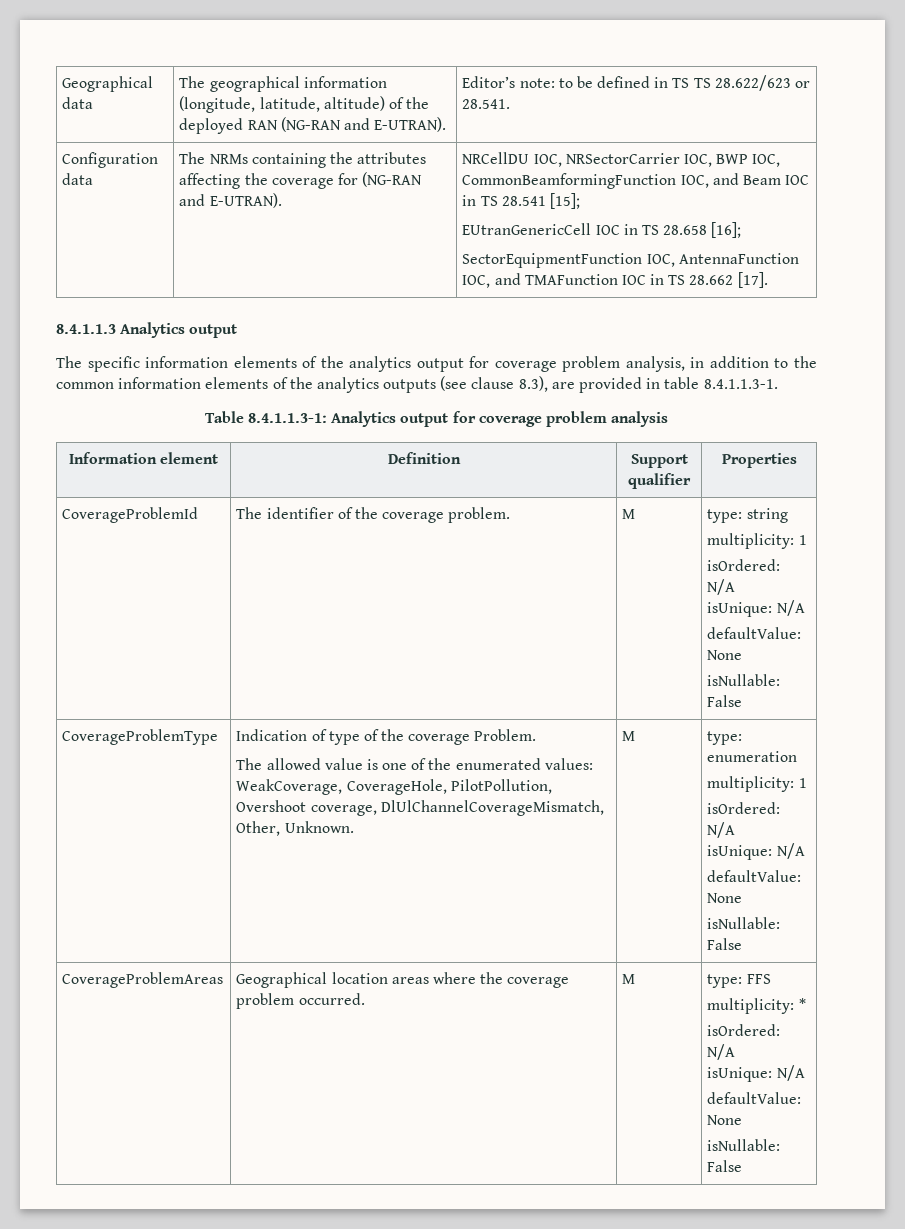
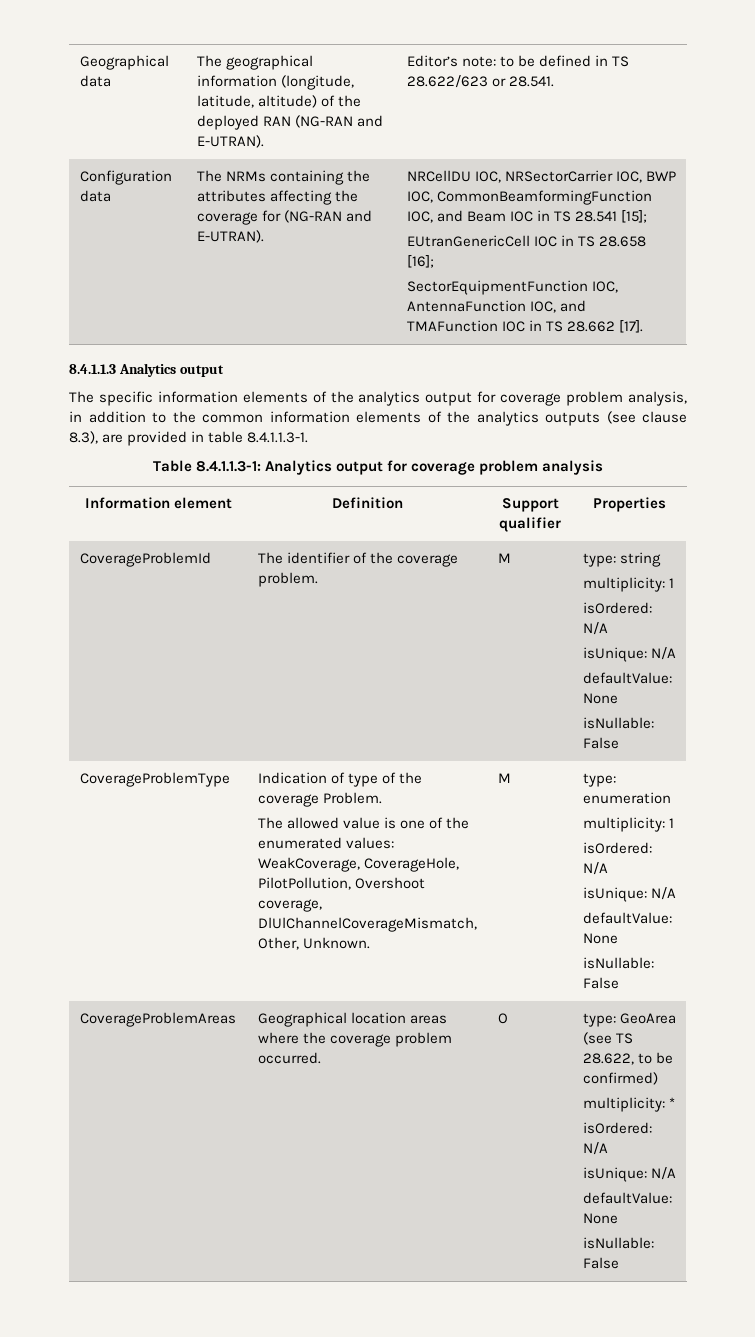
[693,78,711,88] TS -> (629, 61) none
[622,974,636,984] [707,974,771,988] M | type: FFS -> [497,1013,508,1024] [582,1013,676,1027] [582,1032,633,1045] [582,1052,673,1065] [582,1072,658,1085] O | type: GeoArea (see TS 28.622, to be confirmed)

